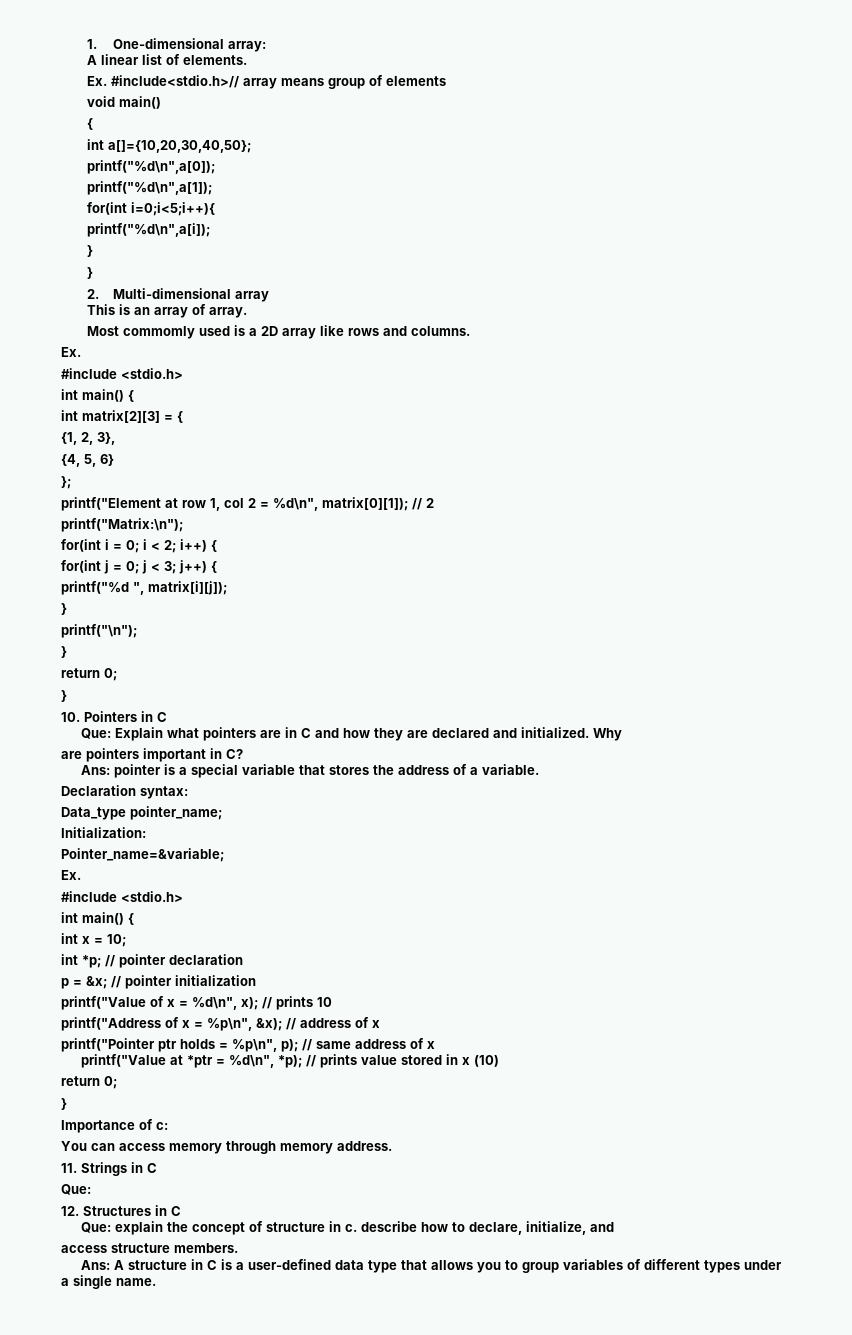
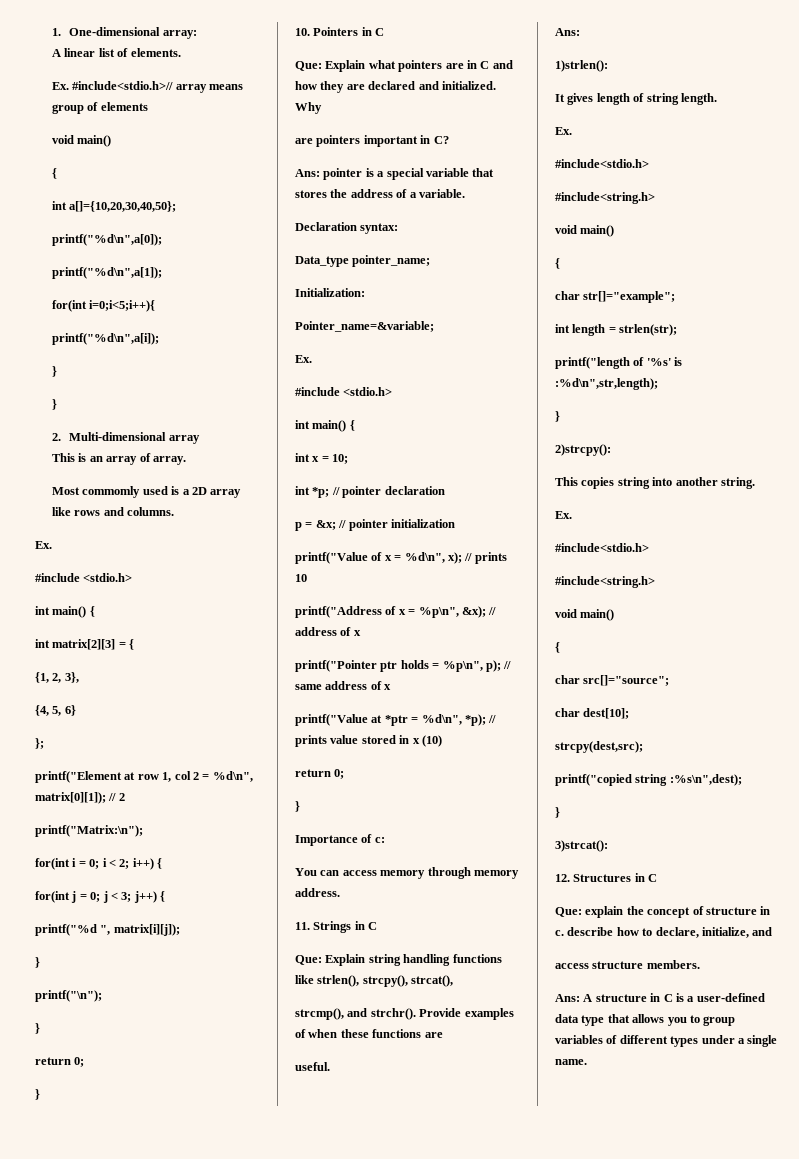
(91, 1189) none -> [325,954,502,966] [295,975,454,987] [295,1008,514,1020] [295,1029,443,1038] [295,1062,330,1071] [555,28,580,36] [555,60,608,72] [555,93,717,105] [555,127,572,135] [555,159,649,168] [555,192,655,204] [555,225,615,237] [555,258,560,269] [555,291,676,303] [555,324,678,336] [555,357,683,369] [555,378,658,390] [555,411,560,422] [555,444,611,456] [555,477,755,489] [555,511,572,519] [555,543,649,552] [555,576,655,588] [555,609,615,621] [555,642,560,653] [555,675,670,686] [555,708,630,719] [555,741,643,753] [555,774,742,786] [555,807,560,818] [555,840,608,852] Explain string handling functions like strlen(), strcpy(), strcat(), // strcmp(), and strchr(). Provide examples of when these functions are // useful. // Ans: // 1)strlen(): // It gives length of string length. // Ex. // #include<stdio.h> // #include<string.h> // void main() // { // char str[]="example"; // int length = strlen(str); // printf("length of '%s' is :%d\n",str,length); // } // 2)strcpy(): // This copies string into another string. // Ex. // #include<stdio.h> // #include<string.h> // void main() // { // char src[]="source"; // char dest[10]; // strcpy(dest,src); // printf("copied string :%s\n",dest); // } // 3)strcat():

